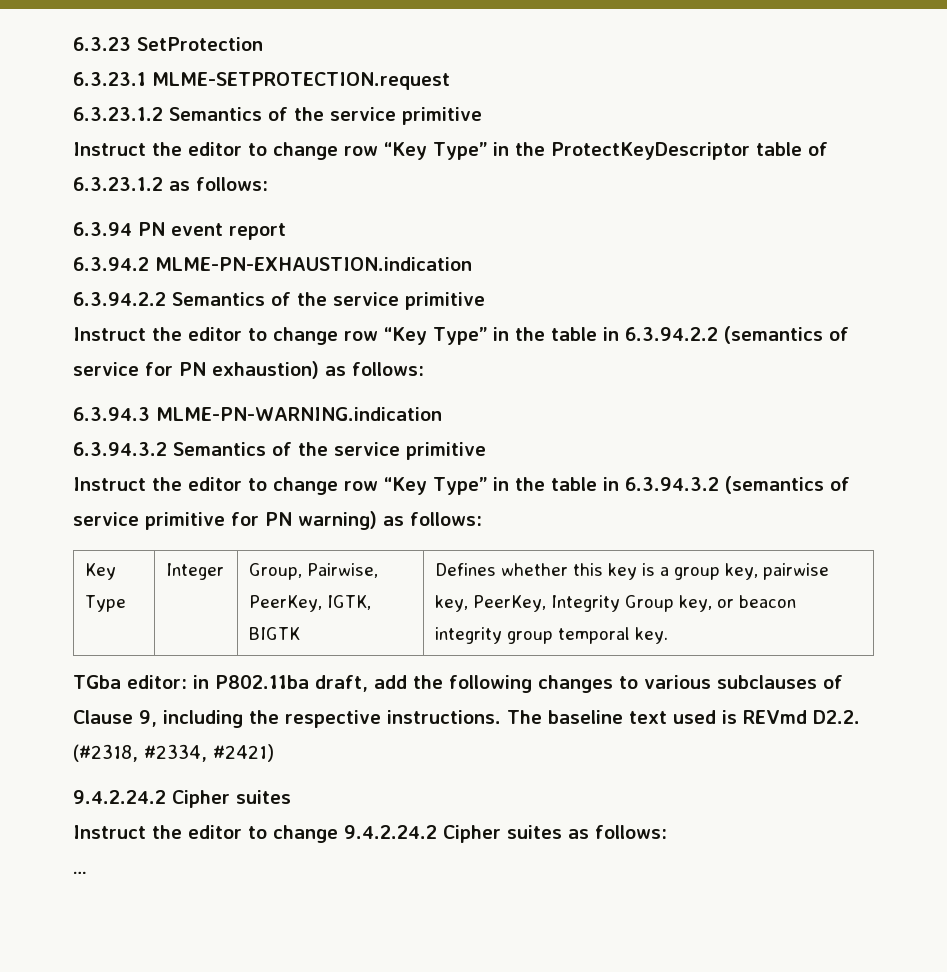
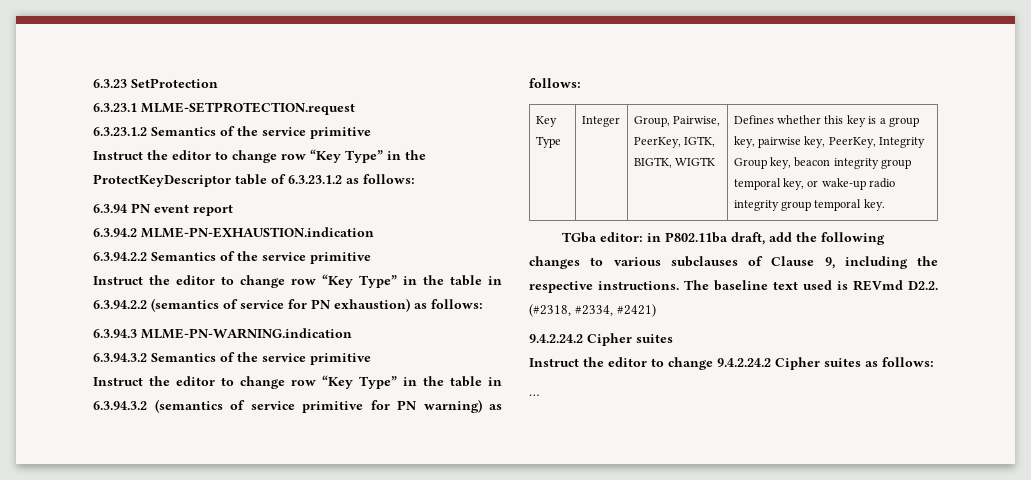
[249,627,301,640] BIGTK -> [633,157,716,168] BIGTK, WIGTK
[717,595,797,608] or beacon -> [794,157,912,169] [733,178,896,190] beacon integrity group temporal key, or wake-up radio

